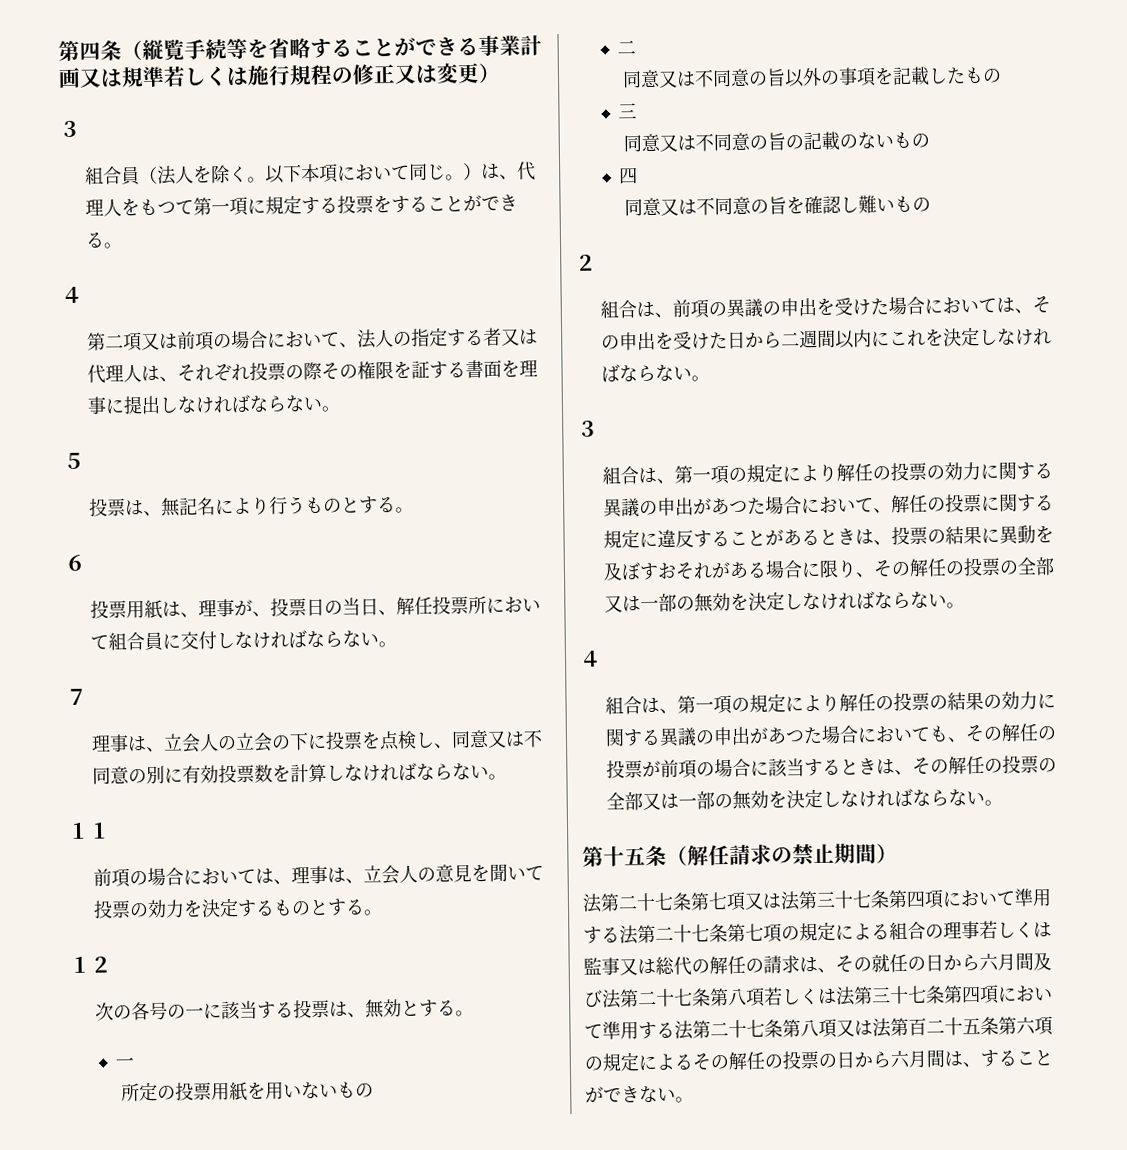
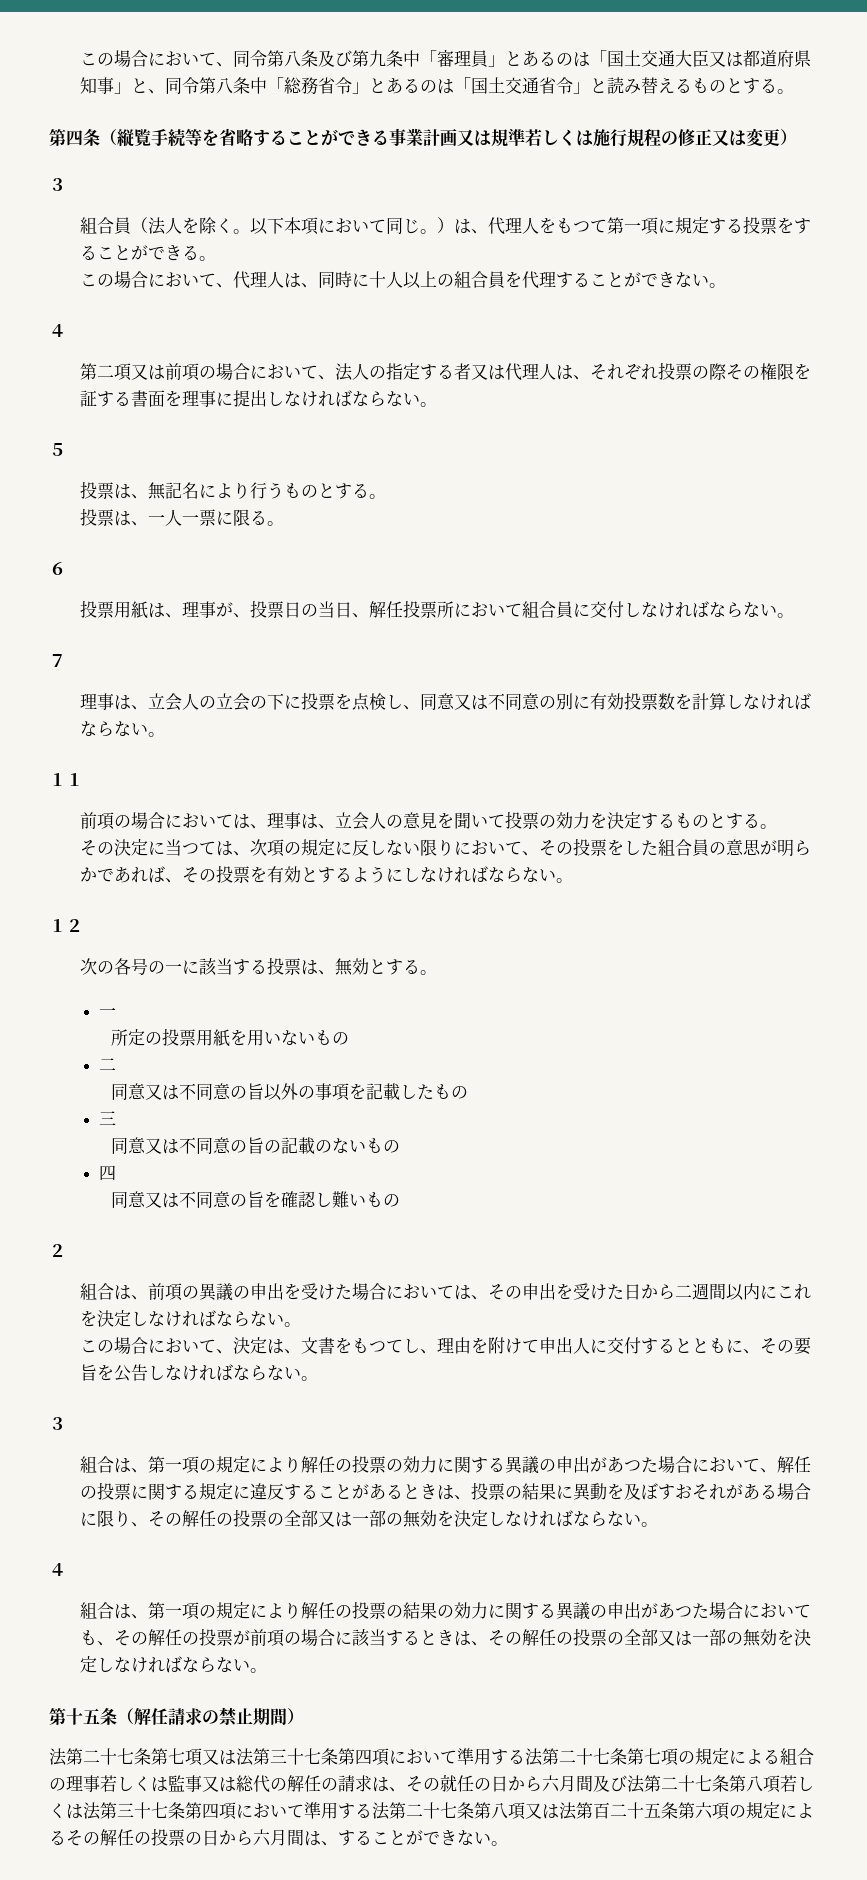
(58, 51) none -> [80,49,812,67] [80,77,795,94] この場合において、同令第八条及び第九条中「審理員」とあるのは「国土交通大臣又は都道府県知事」と、同令第八条中「総務省令」とあるのは「国土交通省令」と読み替えるものとする。 //
(123, 245) none -> [80,271,727,289] // この場合において、代理人は、同時に十人以上の組合員を代理することができない。
(414, 510) none -> [80,508,285,526] // 投票は、一人一票に限る。
(383, 912) none -> [80,838,812,857] [80,865,574,883] // その決定に当つては、次項の規定に反しない限りにおいて、その投票をした組合員の意思が明らかであれば、その投票を有効とするようにしなければならない。
(710, 378) none -> [80,1337,812,1355] [80,1364,319,1382] // この場合において、決定は、文書をもつてし、理由を附けて申出人に交付するとともに、その要旨を公告しなければならない。

